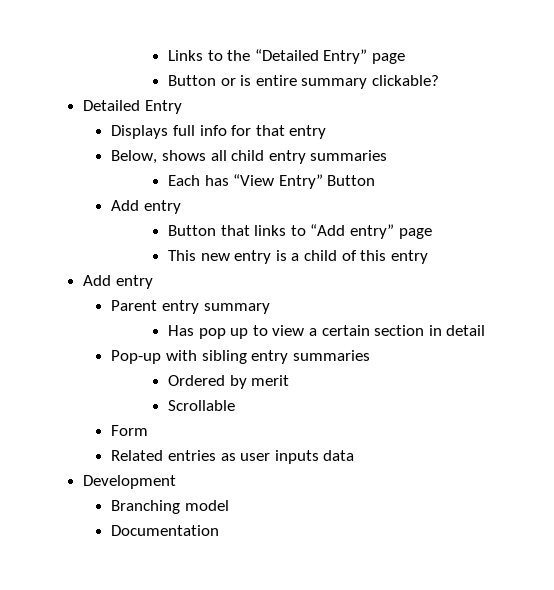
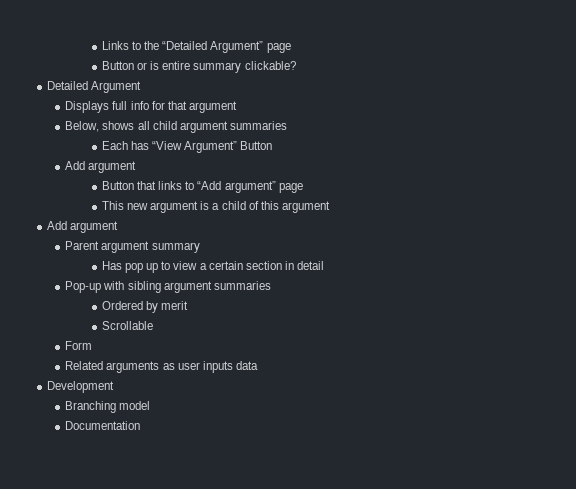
[323,49,368,64] Entry” -> [210,41,264,53] Argument”
[144,100,182,114] Entry -> [91,81,142,93] Argument
[289,125,327,139] entry -> [188,101,237,113] argument
[268,150,306,164] entry -> [179,121,228,133] argument
[278,174,323,189] Entry” -> [184,141,238,153] Argument”
[144,200,182,214] entry -> [88,161,137,173] argument
[350,224,395,239] entry” -> [224,181,276,193] argument”
[234,250,272,264] entry -> [150,201,199,213] argument
[390,250,428,264] [83,275,153,289] entry // Add entry -> [281,201,330,213] [47,221,119,233] argument // Add argument
[162,300,200,314] entry -> [101,241,150,253] argument
[251,350,289,364] entry -> [163,281,212,293] argument
[168,450,217,461] entries -> [106,361,160,373] arguments

